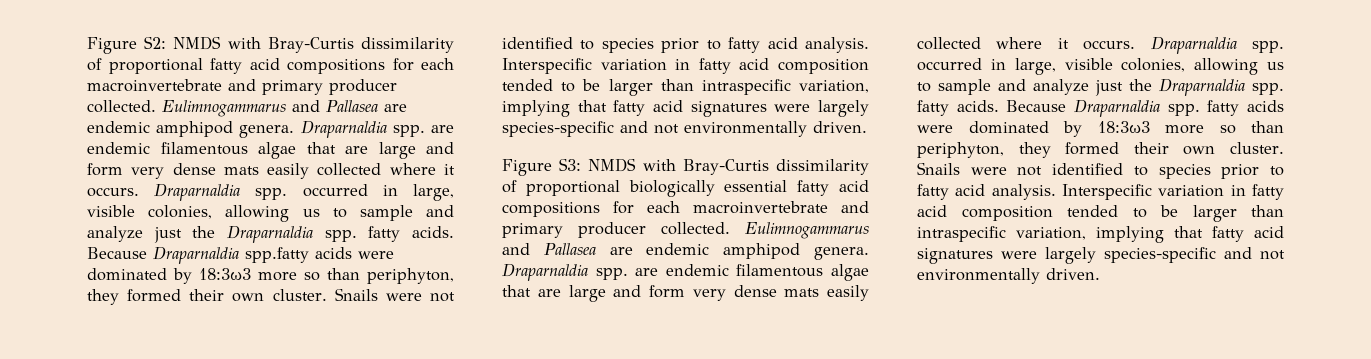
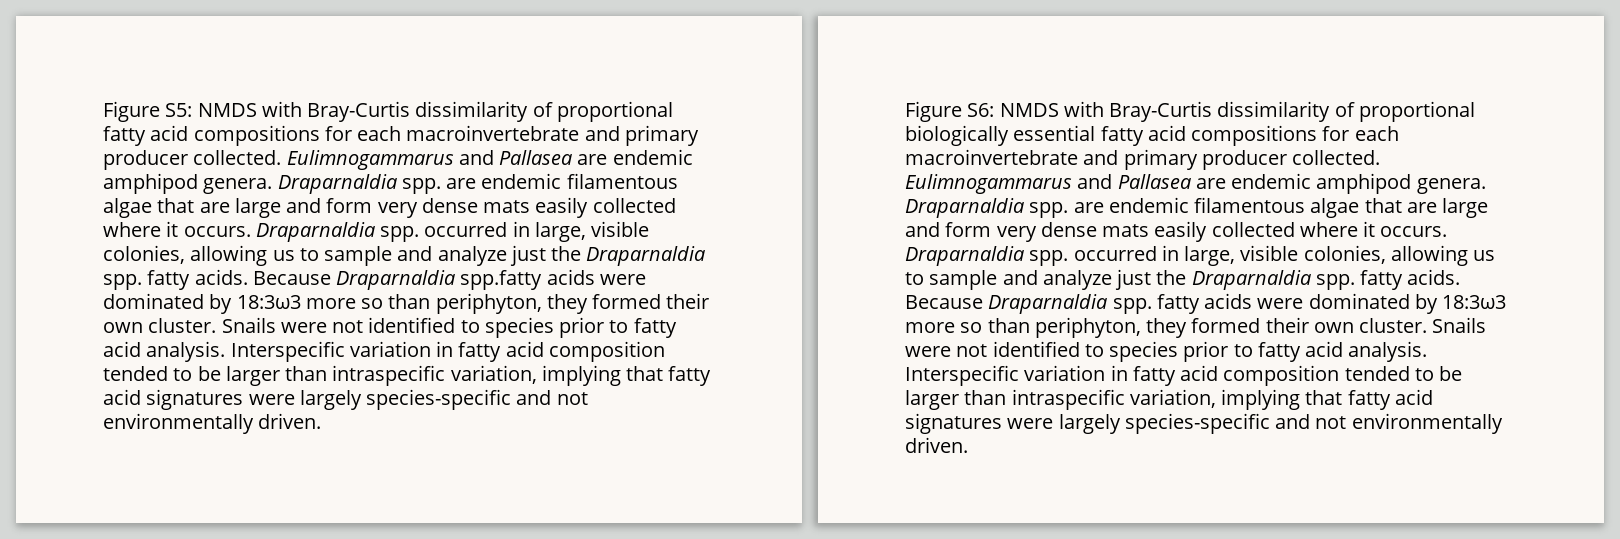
[87,36,167,54] Figure S2: -> [103,101,193,122] Figure S5:
[559,158,582,171] S3: -> [967,103,995,117] S6:

